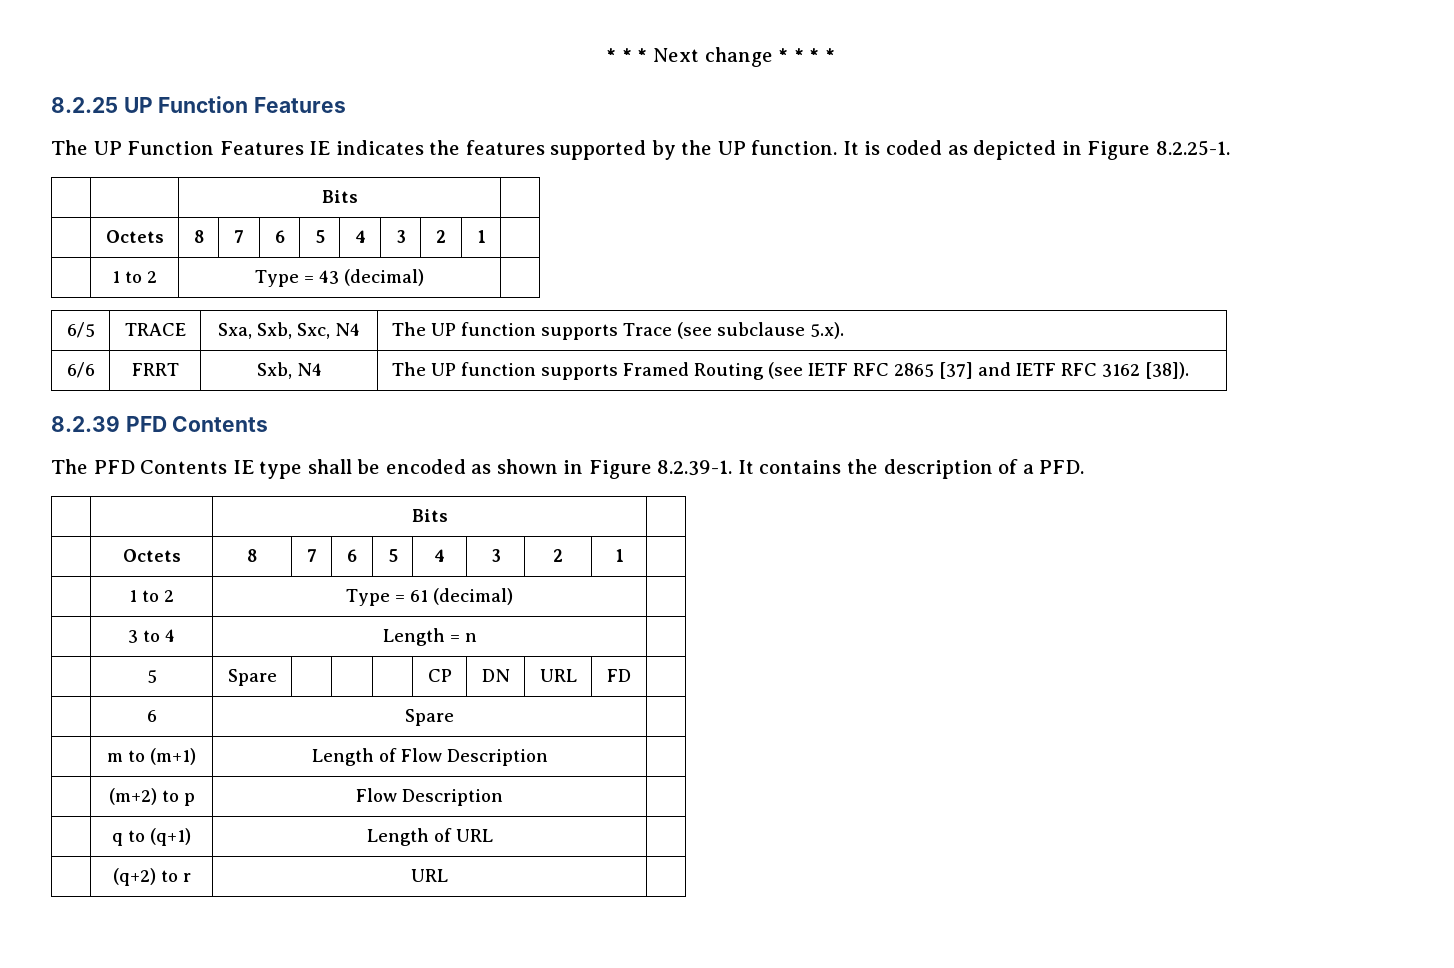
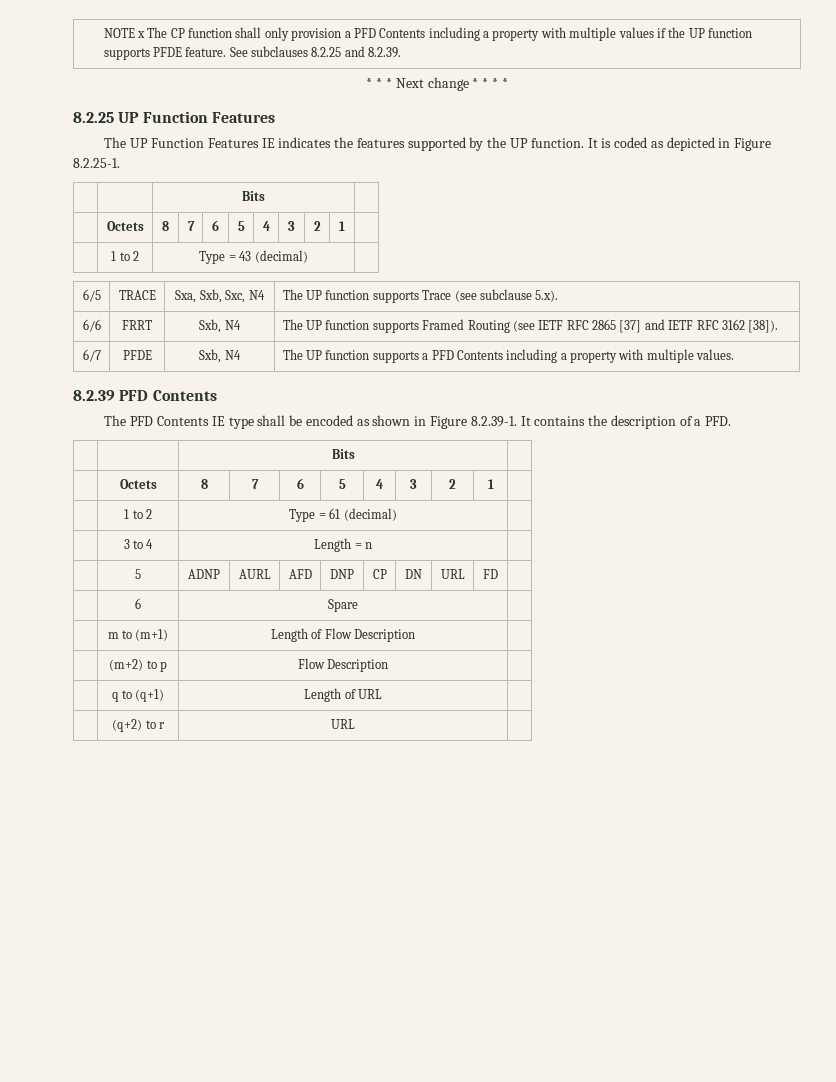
(606, 55) none -> [103,27,753,41] [103,46,402,60] NOTE x The CP function shall only provision a PFD Contents including a property with multiple values if the UP function supports PFDE feature. See subclauses 8.2.25 and 8.2.39. //
(1189, 370) none -> [82,349,101,362] [122,350,152,360] [199,349,241,363] [282,349,735,363] // 6/7 | PFDE | Sxb, N4 | The UP function supports a PFD Contents including a property with multiple values.
[227,669,277,686] Spare | | | -> [188,569,220,579] [238,569,271,579] [288,569,312,579] [330,569,354,579] ADNP | AURL | AFD | DNP

